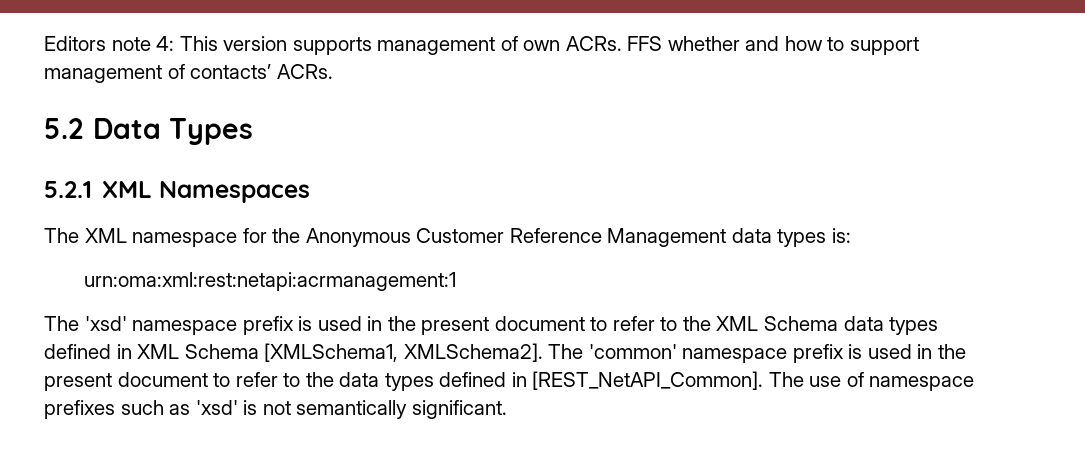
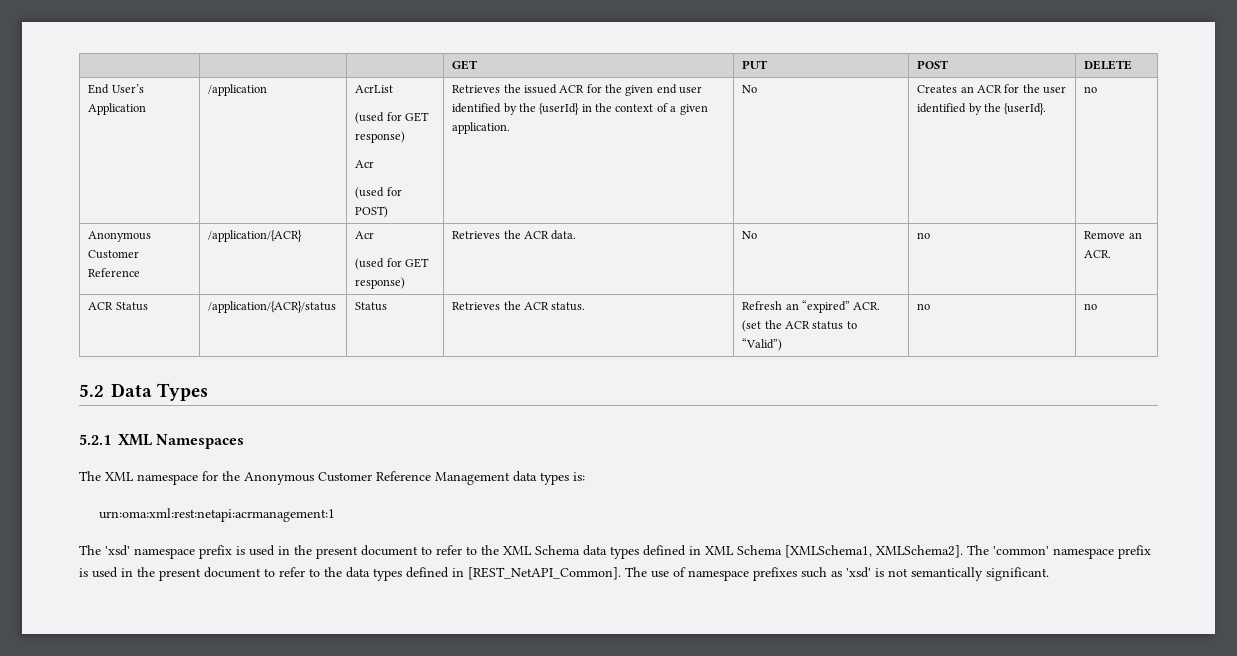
[44,36,920,55] [44,64,333,83] Editors note 4: This version supports management of own ACRs. FFS whether and how to support management of contacts’ ACRs. -> [452,60,479,70] [742,60,769,69] [917,60,950,69] [1084,60,1133,70] [88,84,144,94] [88,103,147,115] [208,84,268,96] [355,85,394,93] [355,112,429,124] [355,131,406,143] [355,160,375,168] [355,187,402,199] [355,206,389,218] [452,84,703,96] [452,103,708,115] [452,122,511,134] [742,85,758,93] [917,84,1067,94] [917,103,1047,115] [1084,86,1098,93] [88,231,152,242] [88,250,140,259] [88,268,141,277] [208,230,303,242] [355,231,375,239] [355,258,429,270] [355,277,406,289] [452,230,577,240] [742,231,758,239] [917,232,931,239] [1084,231,1142,239] [1084,250,1112,258] [88,302,148,311] [208,301,337,313] [355,302,388,311] [452,301,586,311] [742,300,881,313] [742,320,857,332] [742,338,783,351] [917,303,931,310] [1084,303,1098,310] | | | GET | PUT | POST | DELETE // End User’s Application | /application | AcrList // (used for GET response) // Acr // (used for POST) | Retrieves the issued ACR for the given end user identified by the {userId} in the context of a given application. | No | Creates an ACR for the user identified by the {userId}. | no // Anonymous Customer Reference | /application/{ACR} | Acr // (used for GET response) | Retrieves the ACR data. | No | no | Remove an ACR. // ACR Status | /application/{ACR}/status | Status | Retrieves the ACR status. | Refresh an “expired” ACR. (set the ACR status to “Valid”) | no | no

